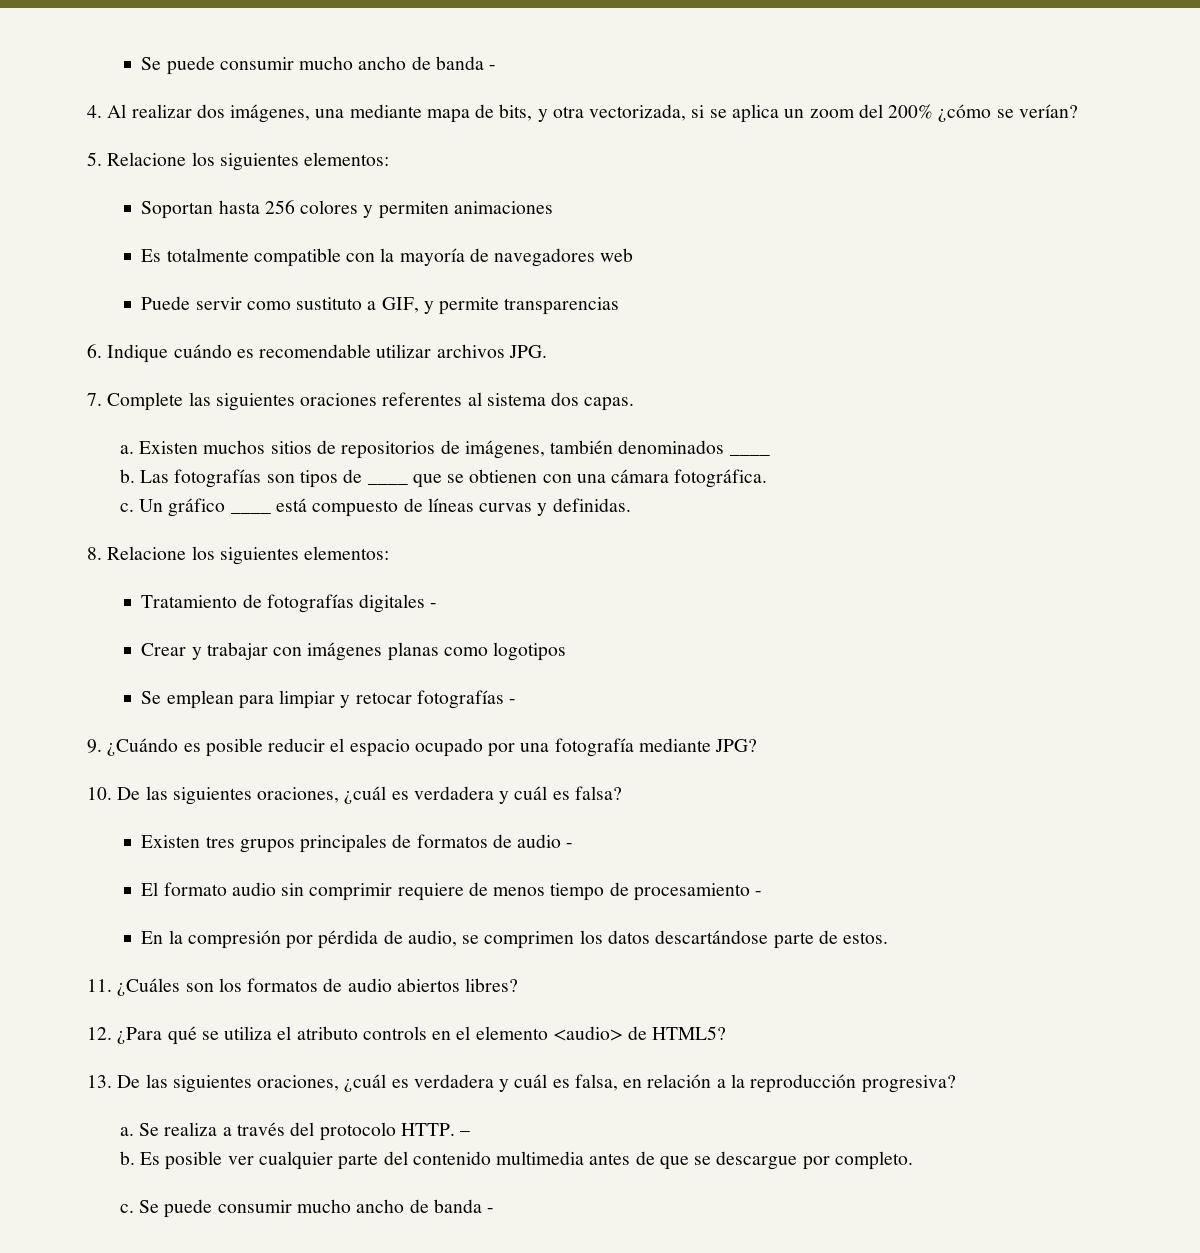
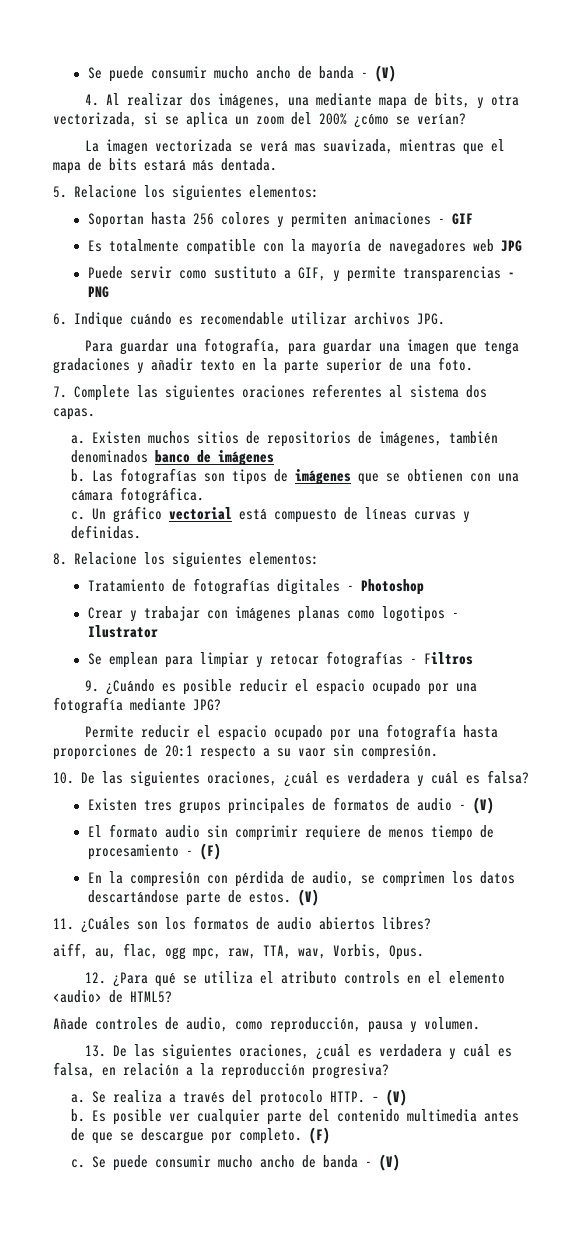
[141,56,497,75] Se puede consumir mucho ancho de banda - -> [87,65,396,82] Se puede consumir mucho ancho de banda - (V)
(1078, 111) none -> [85,139,506,155] [53,158,277,174] // La imagen vectorizada se verá mas suavizada, mientras que el mapa de bits estará más dentada.
(553, 207) none -> [437,213,473,225] - GIF
(634, 255) none -> [500,240,522,252] JPG
(620, 306) none -> [507,272,515,278] [87,286,109,298] - PNG
(547, 351) none -> [85,338,520,355] [53,357,473,374] // Para guardar una fotografía, para guardar una imagen que tenga gradaciones y añadir texto en la parte superior de una foto.
[729,454,770,456] ____ -> [155,450,275,466] banco de imágenes
[367,483,408,485] ____ -> [295,469,352,485] imágenes
[230,512,271,514] ____ -> [169,507,233,520] vectorial
(438, 605) none -> [360,579,424,595] Photoshop
(567, 651) none -> [451,612,459,618] [87,625,158,638] - Ilustrator
(517, 701) none -> [423,652,473,665] Filtros
(758, 745) none -> [85,724,499,741] [53,744,438,760] // Permite reducir el espacio ocupado por una fotografía hasta proporciones de 20:1 respecto a su vaor sin compresión.
(574, 845) none -> [472,797,494,814] (V)
(763, 893) none -> [199,843,221,860] (F)
[286,935,314,949] por -> [206,875,228,884] con
(889, 938) none -> [297,889,319,906] (V)
(519, 985) none -> [53,943,424,960] // aiff, au, flac, ogg mpc, raw, TTA, wav, Vorbis, Opus.
(727, 1033) none -> [53,1017,480,1033] // Añade controles de audio, como reproducción, pausa y volumen.
(471, 1133) none -> [386,1089,408,1106] (V)
(913, 1160) none -> [309,1127,331,1144] (F)
(495, 1210) none -> [379,1154,401,1171] (V)

